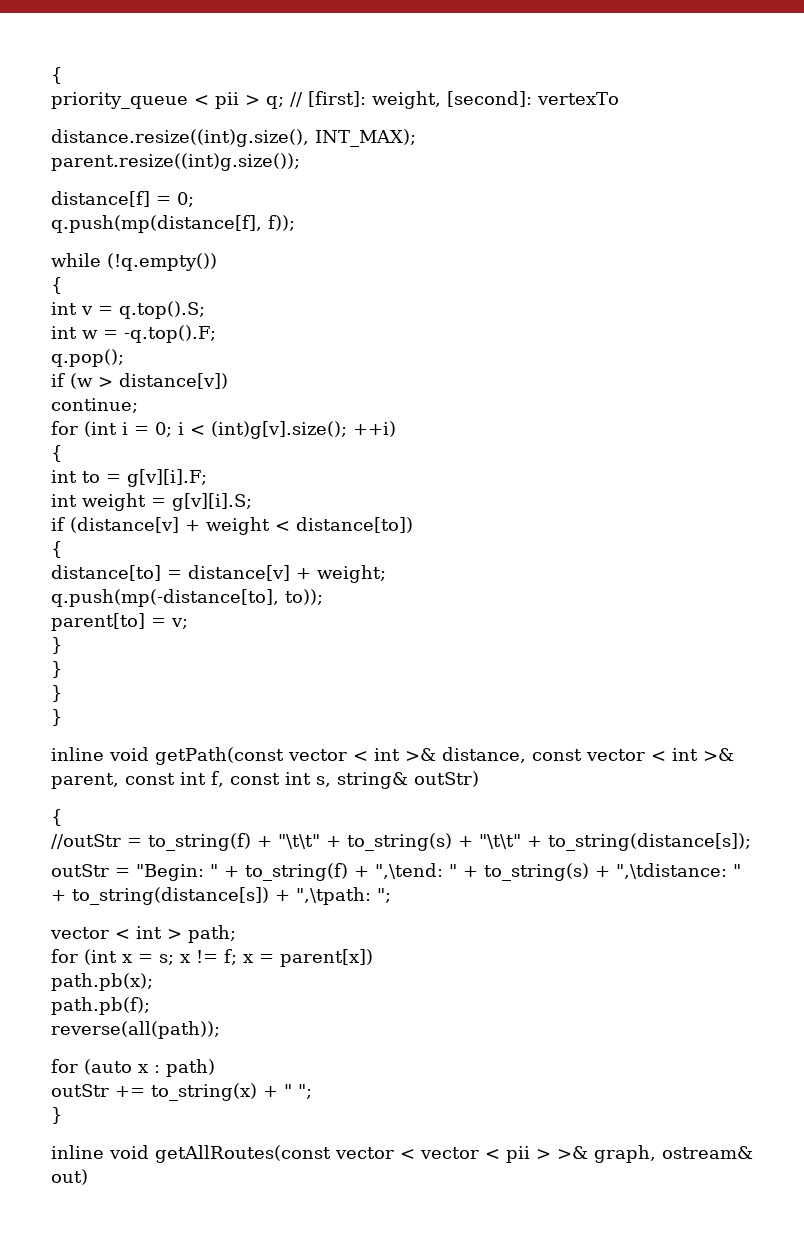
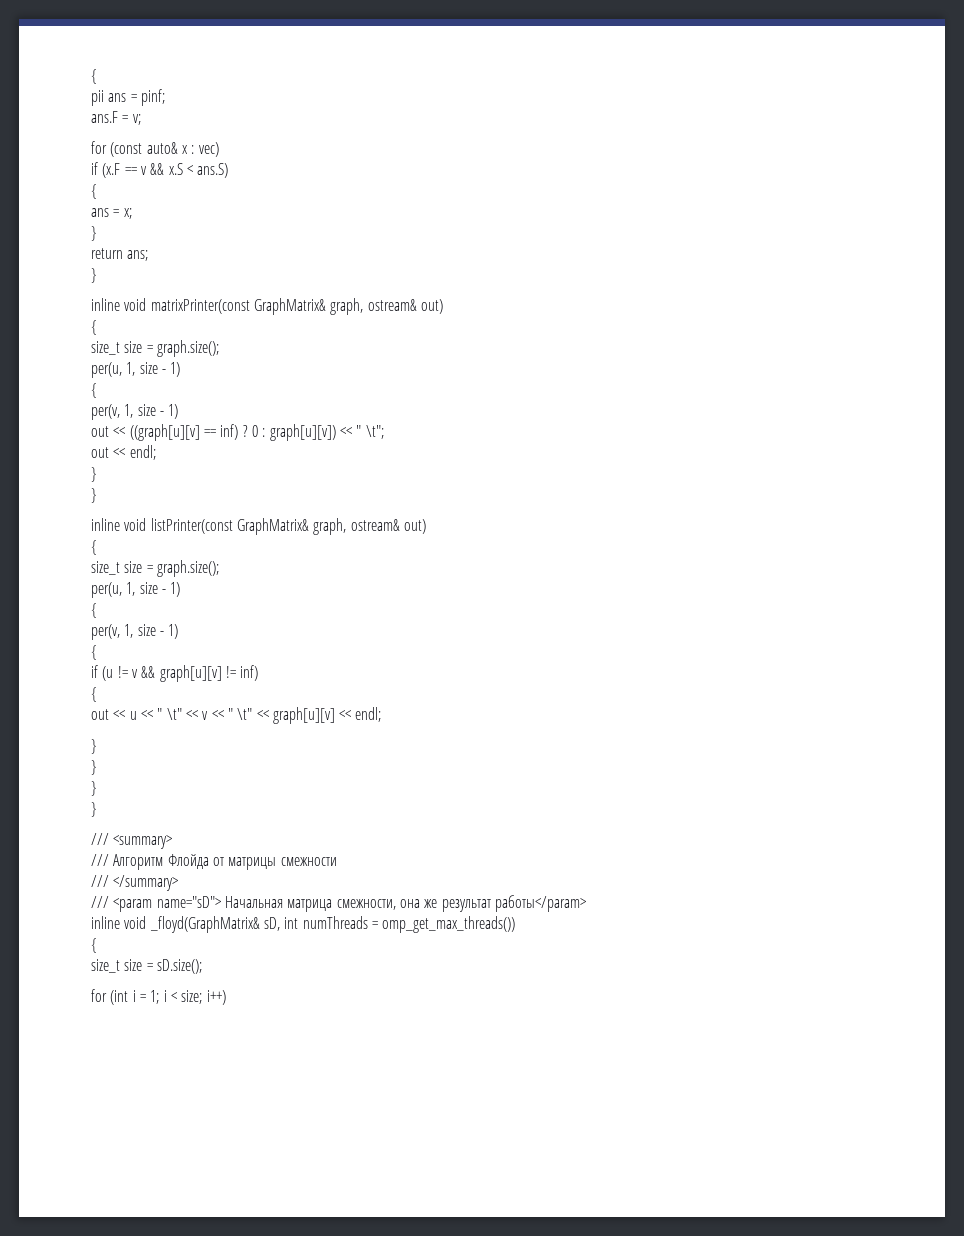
[51,67,62,84] [51,91,619,109] [51,129,416,147] [51,153,300,171] [51,191,194,207] [51,215,295,233] [51,253,217,271] [51,277,62,294] [51,301,205,319] [51,325,216,343] [51,349,124,367] [51,373,228,389] [51,398,138,413] [51,421,396,439] [51,445,62,462] [51,469,207,487] [51,493,252,511] [51,517,413,535] [51,541,62,558] [51,565,386,583] [51,589,323,607] [51,613,188,631] [51,637,62,654] [51,661,62,678] [51,685,62,702] [51,709,62,726] [51,747,734,765] [51,771,479,789] [51,809,62,826] [51,833,751,851] [51,863,741,881] [51,887,391,905] [50,925,236,943] [51,949,373,967] [51,973,153,991] [51,997,150,1015] [51,1021,220,1039] [51,1059,215,1077] [51,1083,312,1101] [51,1107,62,1124] [51,1145,753,1163] [51,1169,88,1185] { // priority_queue < pii > q; // [first]: weight, [second]: vertexTo // distance.resize((int)g.size(), INT_MAX); // parent.resize((int)g.size()); // distance[f] = 0; // q.push(mp(distance[f], f)); // while (!q.empty()) // { // int v = q.top().S; // int w = -q.top().F; // q.pop(); // if (w > distance[v]) // continue; // for (int i = 0; i < (int)g[v].size(); ++i) // { // int to = g[v][i].F; // int weight = g[v][i].S; // if (distance[v] + weight < distance[to]) // { // distance[to] = distance[v] + weight; // q.push(mp(-distance[to], to)); // parent[to] = v; // } // } // } // } // inline void getPath(const vector < int >& distance, const vector < int >& parent, const int f, const int s, string& outStr) // { // //outStr = to_string(f) + "\t\t" + to_string(s) + "\t\t" + to_string(distance[s]); // outStr = "Begin: " + to_string(f) + ",\tend: " + to_string(s) + ",\tdistance: " + to_string(distance[s]) + ",\tpath: "; // vector < int > path; // for (int x = s; x != f; x = parent[x]) // path.pb(x); // path.pb(f); // reverse(all(path)); // for (auto x : path) // outStr += to_string(x) + " "; // } // inline void getAllRoutes(const vector < vector < pii > >& graph, ostream& out) -> [91,69,97,84] [91,89,165,106] [91,111,141,125] [91,141,219,157] [91,162,229,178] [91,184,97,199] [91,208,132,219] [91,226,97,241] [91,248,149,261] [91,268,97,283] [91,298,443,315] [91,320,97,335] [91,340,219,357] [91,362,181,378] [91,383,97,398] [91,404,179,420] [91,424,384,441] [91,445,156,460] [91,467,97,482] [91,488,97,503] [91,518,426,535] [91,540,97,555] [91,560,219,577] [91,582,181,598] [91,603,97,618] [91,624,179,640] [91,645,97,660] [91,665,259,682] [91,687,97,702] [91,707,382,724] [91,739,97,754] [91,760,97,775] [91,781,97,796] [91,802,97,817] [91,833,173,849] [91,854,337,870] [91,875,179,891] [91,895,586,912] [91,916,516,933] [91,938,97,953] [91,959,202,974] [91,989,226,1005] { // pii ans = pinf; // ans.F = v; // for (const auto& x : vec) // if (x.F == v && x.S < ans.S) // { // ans = x; // } // return ans; // } // inline void matrixPrinter(const GraphMatrix& graph, ostream& out) // { // size_t size = graph.size(); // per(u, 1, size - 1) // { // per(v, 1, size - 1) // out << ((graph[u][v] == inf) ? 0 : graph[u][v]) << " \t"; // out << endl; // } // } // inline void listPrinter(const GraphMatrix& graph, ostream& out) // { // size_t size = graph.size(); // per(u, 1, size - 1) // { // per(v, 1, size - 1) // { // if (u != v && graph[u][v] != inf) // { // out << u << " \t" << v << " \t" << graph[u][v] << endl; // } // } // } // } // /// <summary> // /// Алгоритм Флойда от матрицы смежности // /// </summary> // /// <param name="sD"> Начальная матрица смежности, она же результат работы</param> // inline void _floyd(GraphMatrix& sD, int numThreads = omp_get_max_threads()) // { // size_t size = sD.size(); // for (int i = 1; i < size; i++)

